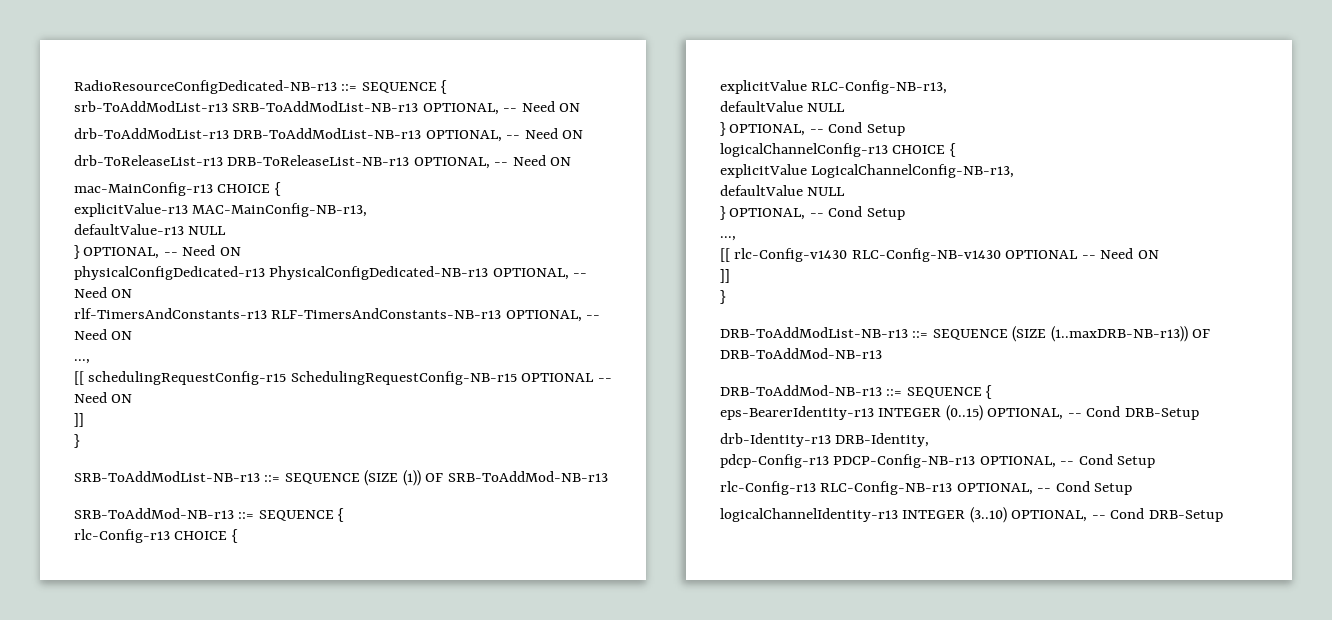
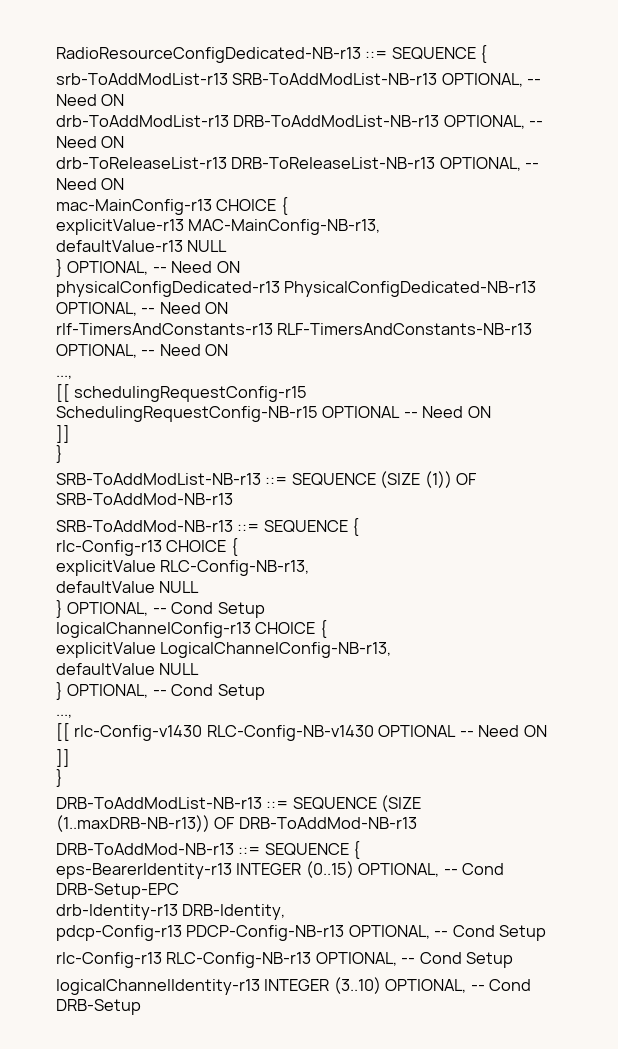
[1124,408,1199,420] DRB-Setup -> [56,883,179,899] DRB-Setup-EPC

